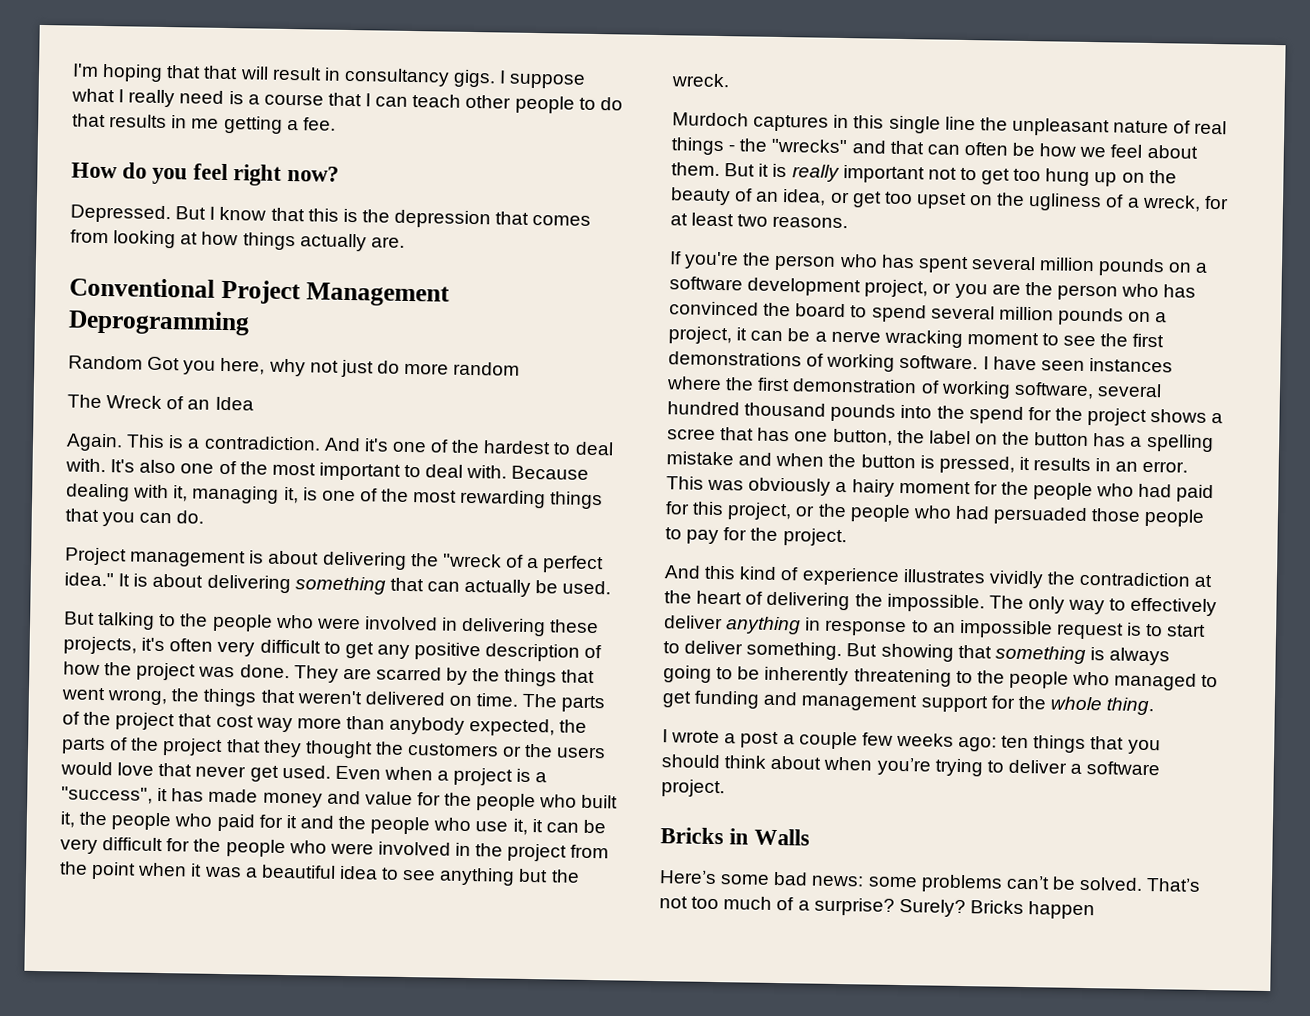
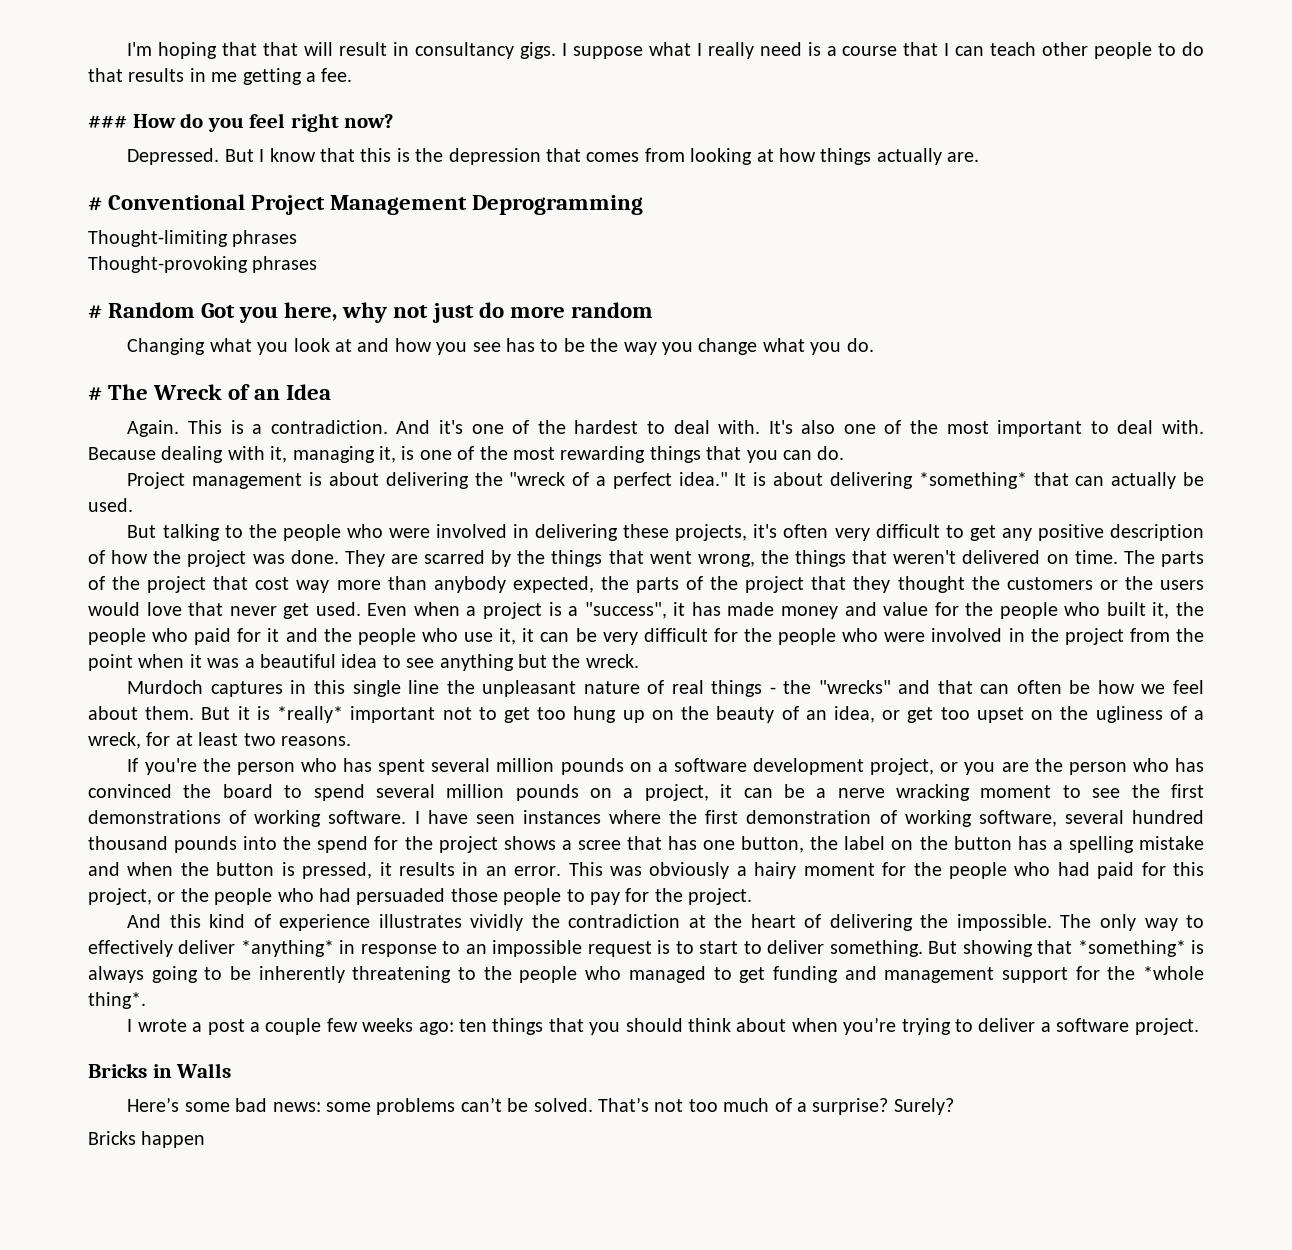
(336, 124) none -> [88,115,127,128] ###
(405, 242) none -> [88,197,102,211] #
(250, 322) none -> [88,230,298,247] [88,256,318,273] [88,305,102,319] Thought-limiting phrases // Thought-provoking phrases // #
(521, 368) none -> [127,338,874,355] [88,387,102,401] Changing what you look at and how you see has to be the way you change what you do. // #
[294,576,386,595] something -> [918,472,1027,489] *something*
[791,164,840,182] really -> [277,706,344,723] *really*
[725,616,802,635] anything -> [240,940,334,957] *anything*
[994,645,1086,665] something -> [1077,940,1186,957] *something*
[1049,696,1155,716] whole thing. -> [1143,966,1205,980] [88,992,146,1009] *whole thing*.
(966, 908) none -> (954, 1106) //

